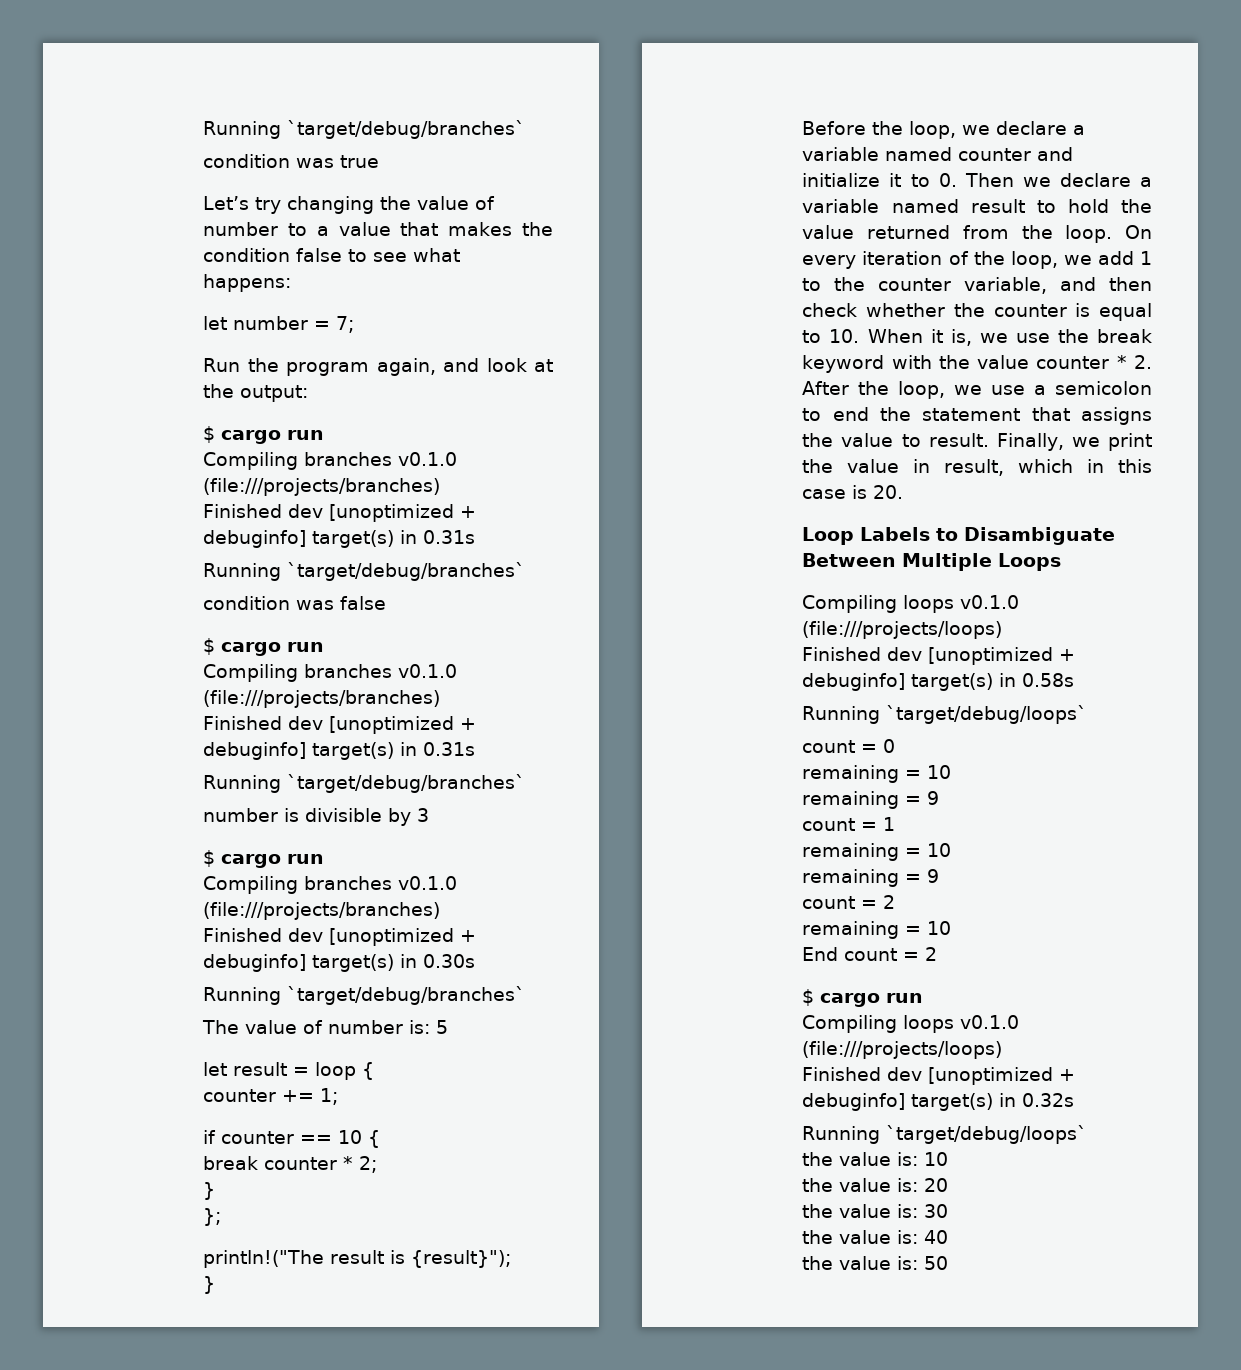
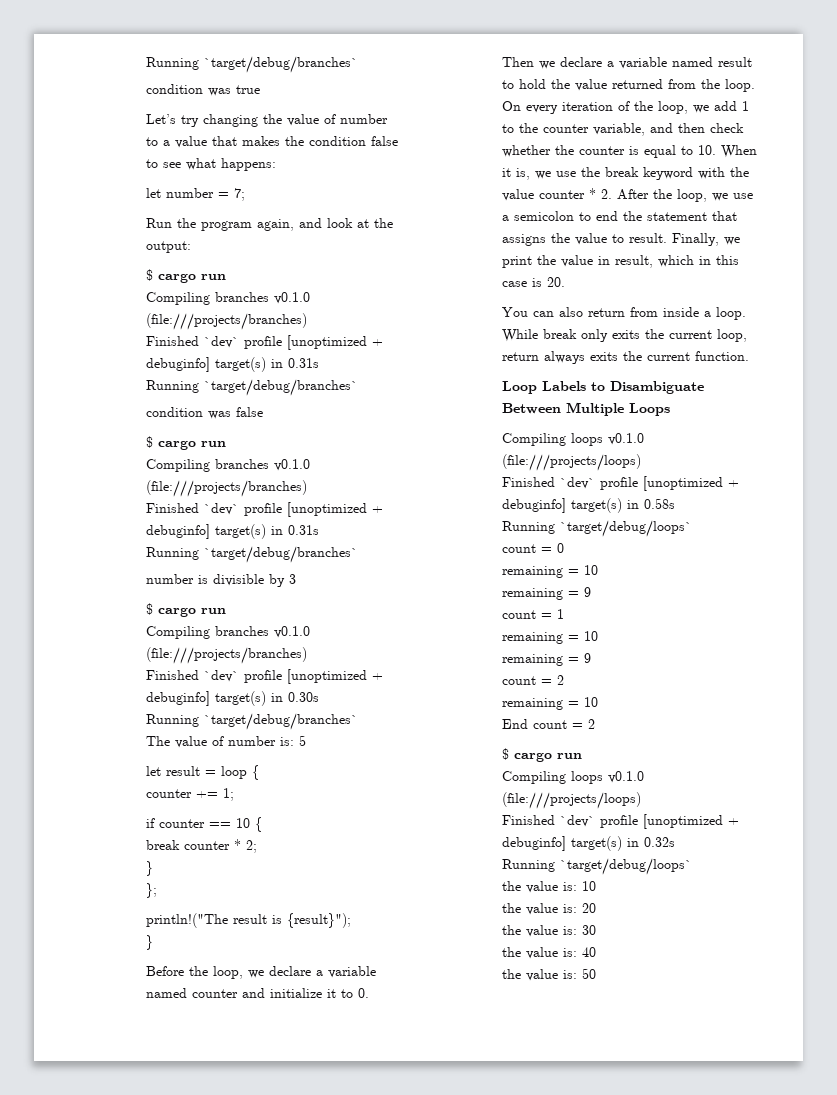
[288,504,324,518] dev -> [204,336,283,349] `dev` profile
[288,716,324,730] dev -> [204,503,283,516] `dev` profile
[288,928,324,942] dev -> [204,670,283,683] `dev` profile
(904, 492) none -> [502,307,747,320] [502,329,748,342] [502,351,750,364] // You can also return from inside a loop. While break only exits the current loop, return always exits the current function.
[887,647,923,661] dev -> [560,477,639,490] `dev` profile
[887,1067,923,1081] dev -> [560,815,639,828] `dev` profile

